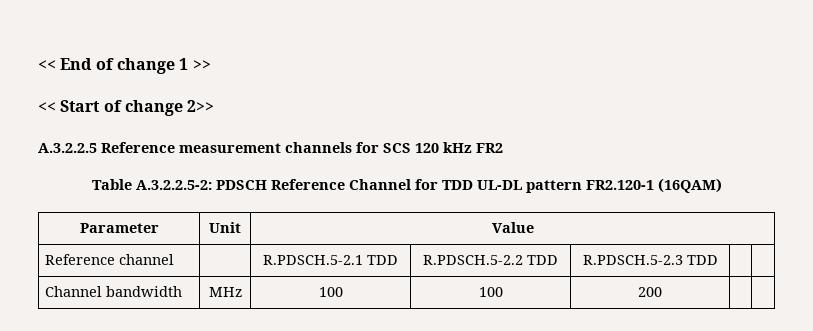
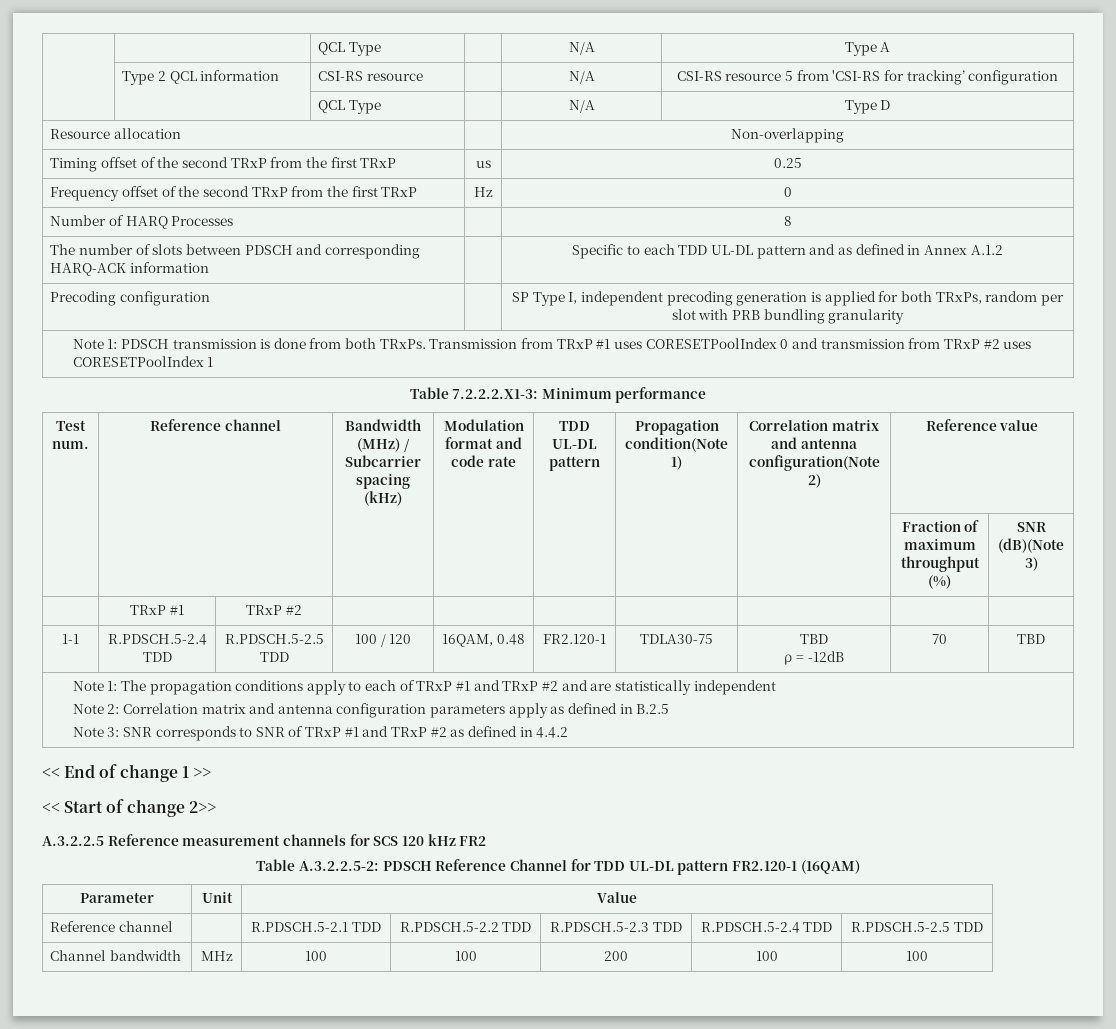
(38, 65) none -> [318,42,382,56] [568,42,595,55] [844,42,891,56] [122,70,280,85] [318,71,424,81] [568,71,595,84] [676,70,1059,85] [318,100,382,114] [568,100,595,113] [844,100,891,114] [50,128,182,139] [731,128,844,143] [50,157,397,172] [475,160,491,168] [773,158,802,168] [50,186,418,201] [473,187,493,197] [783,187,792,197] [50,215,234,229] [783,216,792,226] [50,244,420,259] [50,262,210,276] [572,244,1003,259] [50,291,211,306] [512,291,1064,306] [671,309,905,324] [72,338,1032,349] [72,356,214,367] [409,387,707,403] [56,420,86,431] [52,440,89,449] [150,419,281,431] [345,419,421,431] [357,438,410,452] [345,455,421,467] [356,474,410,489] [364,491,402,506] [443,419,524,431] [445,437,522,449] [451,455,516,467] [559,421,590,431] [552,439,597,449] [549,456,600,471] [634,420,719,435] [625,437,728,452] [671,456,682,470] [749,420,879,431] [771,437,857,449] [748,455,880,471] [807,474,821,488] [925,419,1039,431] [901,520,980,532] [903,539,976,550] [900,556,980,572] [928,575,951,589] [1016,522,1047,532] [998,538,1064,553] [1024,557,1038,571] [130,605,184,615] [246,605,302,615] [62,634,79,644] [107,634,207,645] [142,652,172,662] [224,634,324,644] [259,652,289,662] [354,634,412,647] [442,634,525,647] [543,634,606,644] [640,634,713,644] [800,634,828,644] [784,651,844,665] [932,634,947,644] [1017,634,1045,644] [72,680,776,695] [72,703,670,718] [72,726,569,741] | | QCL Type | | N/A | Type A // | Type 2 QCL information | CSI-RS resource | | N/A | CSI-RS resource 5 from 'CSI-RS for tracking’ configuration // | | QCL Type | | N/A | Type D // Resource allocation | | Non-overlapping // Timing offset of the second TRxP from the first TRxP | us | 0.25 // Frequency offset of the second TRxP from the first TRxP | Hz | 0 // Number of HARQ Processes | | 8 // The number of slots between PDSCH and corresponding HARQ-ACK information | | Specific to each TDD UL-DL pattern and as defined in Annex A.1.2 // Precoding configuration | | SP Type I, independent precoding generation is applied for both TRxPs, random per slot with PRB bundling granularity // Note 1: PDSCH transmission is done from both TRxPs. Transmission from TRxP #1 uses CORESETPoolIndex 0 and transmission from TRxP #2 uses CORESETPoolIndex 1 // Table 7.2.2.2.X1-3: Minimum performance // Test num. | Reference channel | Bandwidth (MHz) / Subcarrier spacing (kHz) | Modulation format and code rate | TDD UL-DL pattern | Propagation condition(Note 1) | Correlation matrix and antenna configuration(Note 2) | Reference value // | | | | | | | Fraction of maximum throughput (%) | SNR (dB)(Note 3) // | TRxP #1 | TRxP #2 | | | | | | | // 1-1 | R.PDSCH.5-2.4 TDD | R.PDSCH.5-2.5 TDD | 100 / 120 | 16QAM, 0.48 | FR2.120-1 | TDLA30-75 | TBD // ρ = -12dB | 70 | TBD // Note 1: The propagation conditions apply to each of TRxP #1 and TRxP #2 and are statistically independent // Note 2: Correlation matrix and antenna configuration parameters apply as defined in B.2.5 // Note 3: SNR corresponds to SNR of TRxP #1 and TRxP #2 as defined in 4.4.2 //
(718, 260) | -> [700,922,833,933] [851,922,983,932] R.PDSCH.5-2.4 TDD | R.PDSCH.5-2.5 TDD
(662, 292) | -> [755,951,778,961] [906,951,928,961] 100 | 100

